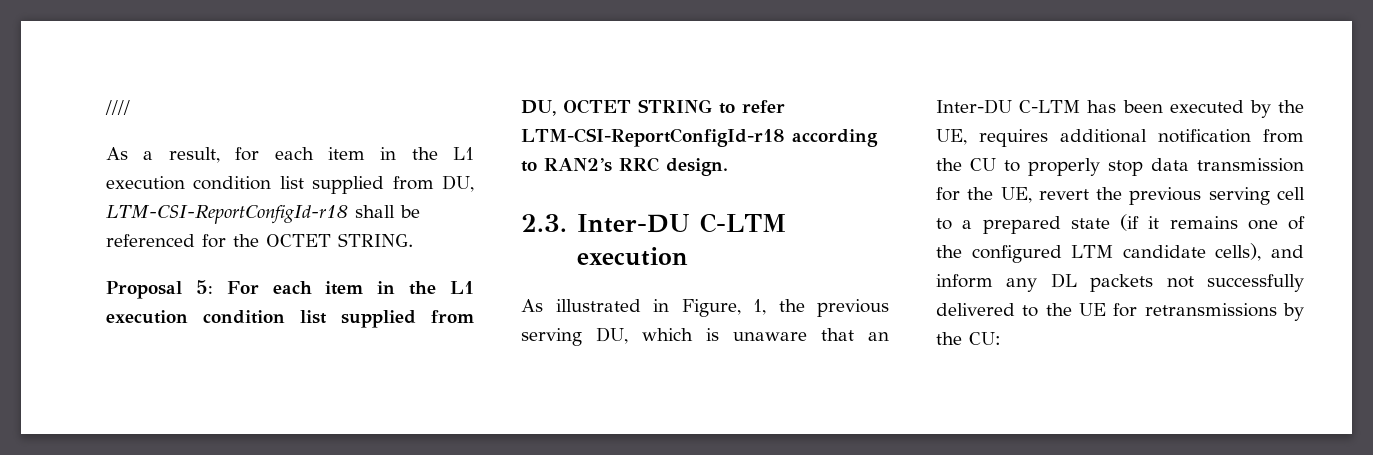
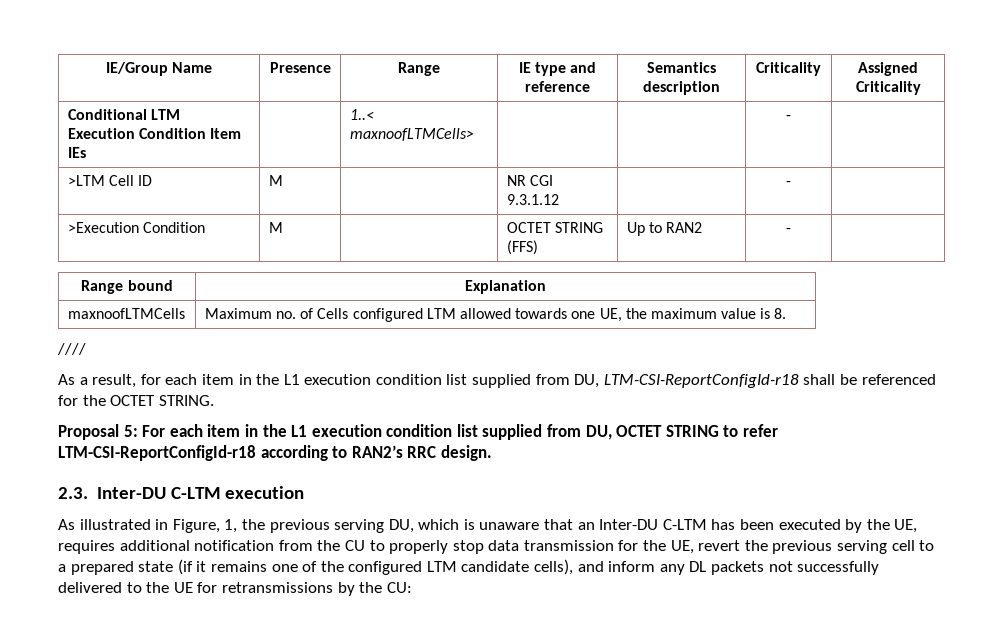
(105, 107) none -> [105,62,213,76] [269,62,331,73] [398,62,440,76] [518,62,597,76] [525,81,590,92] [647,62,716,73] [643,81,720,95] [756,62,821,76] [858,62,918,76] [855,81,921,95] [67,109,181,120] [67,128,242,139] [67,147,86,158] [349,109,374,120] [349,128,474,141] [786,115,791,120] [67,175,153,186] [268,175,283,186] [506,175,554,186] [506,194,559,205] [786,181,791,186] [67,222,206,233] [268,222,283,233] [506,222,604,233] [506,240,538,255] [626,222,703,236] [786,228,791,233] [81,280,173,294] [465,280,546,294] [67,308,185,319] [204,308,787,322] IE/Group Name | Presence | Range | IE type and reference | Semantics description | Criticality | Assigned Criticality // Conditional LTM Execution Condition Item IEs | | 1..< maxnoofLTMCells> | | | - | // >LTM Cell ID | M | | NR CGI 9.3.1.12 | | - | // >Execution Condition | M | | OCTET STRING (FFS) | Up to RAN2 | - | // Range bound | Explanation // maxnoofLTMCells | Maximum no. of Cells configured LTM allowed towards one UE, the maximum value is 8. //

